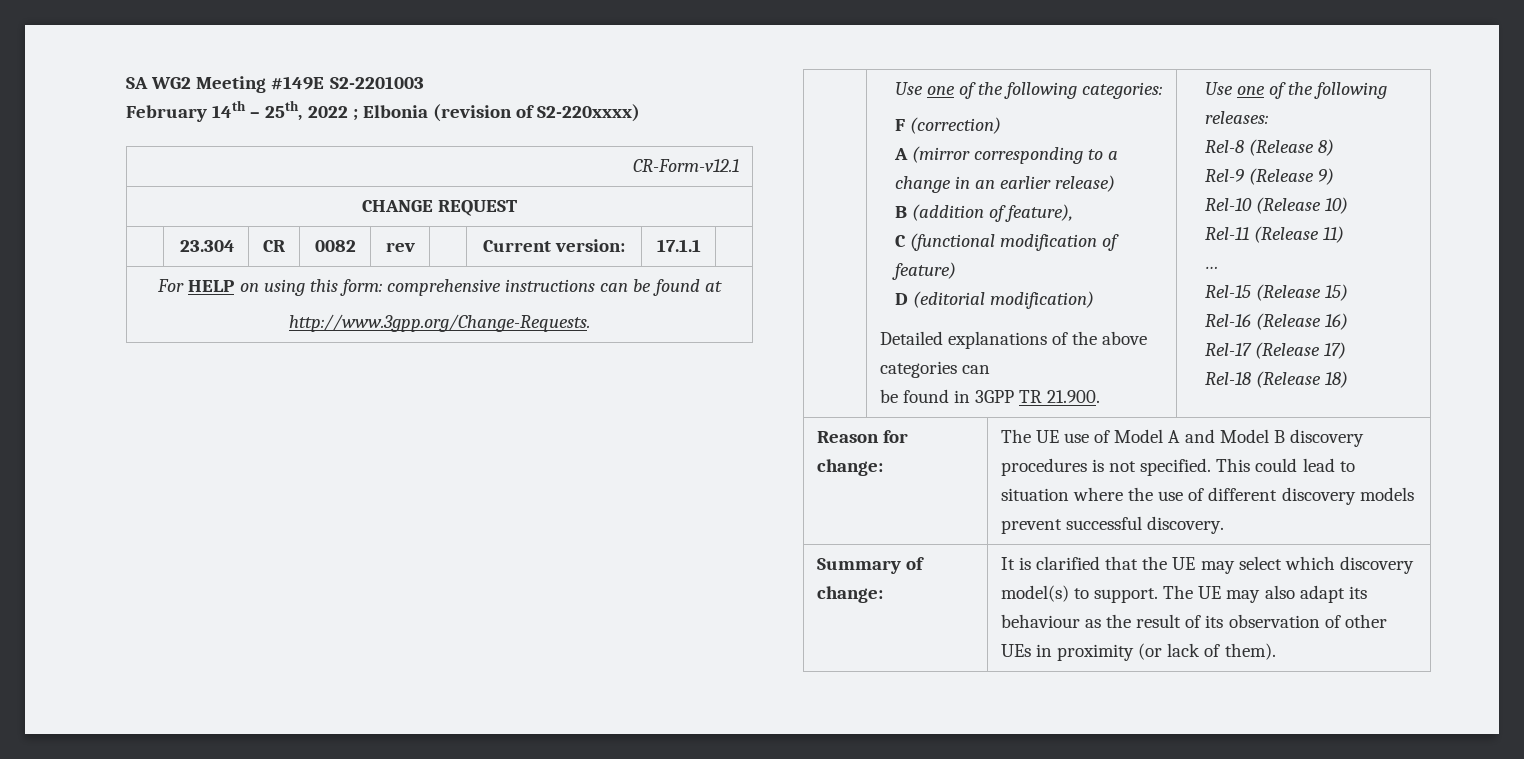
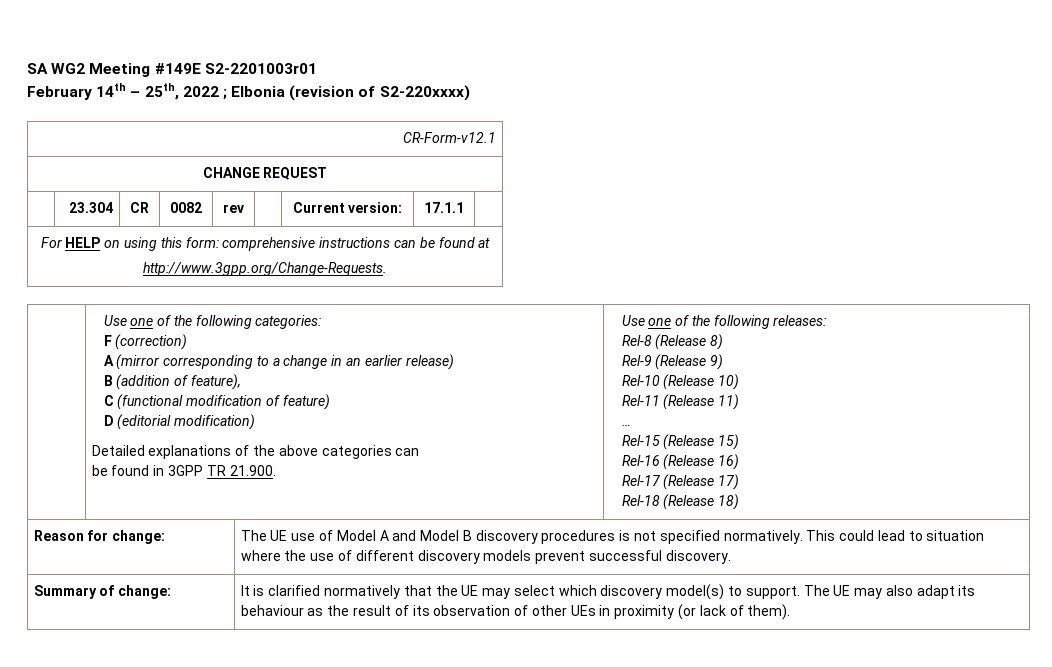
[329,76,424,89] S2-2201003 -> [204,63,317,74] S2-2201003r01
[1140,458,1212,476] specified. -> [659,530,803,544] specified normatively.
(1101, 563) none -> [323,585,400,599] normatively

